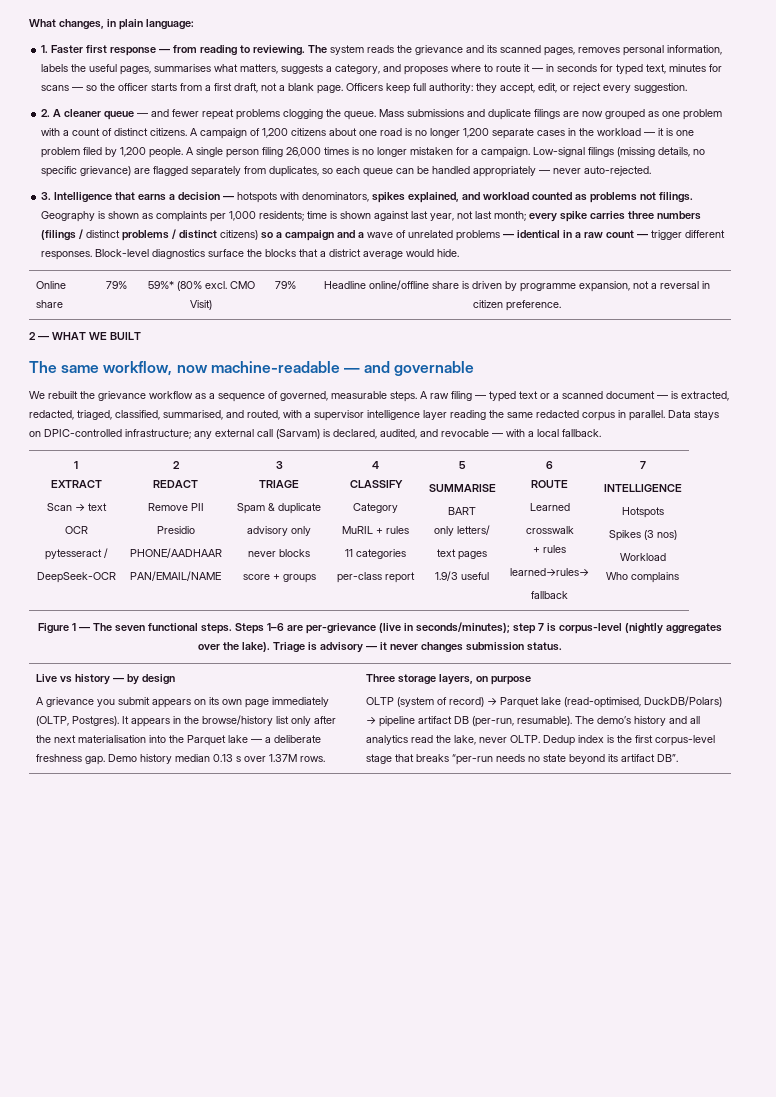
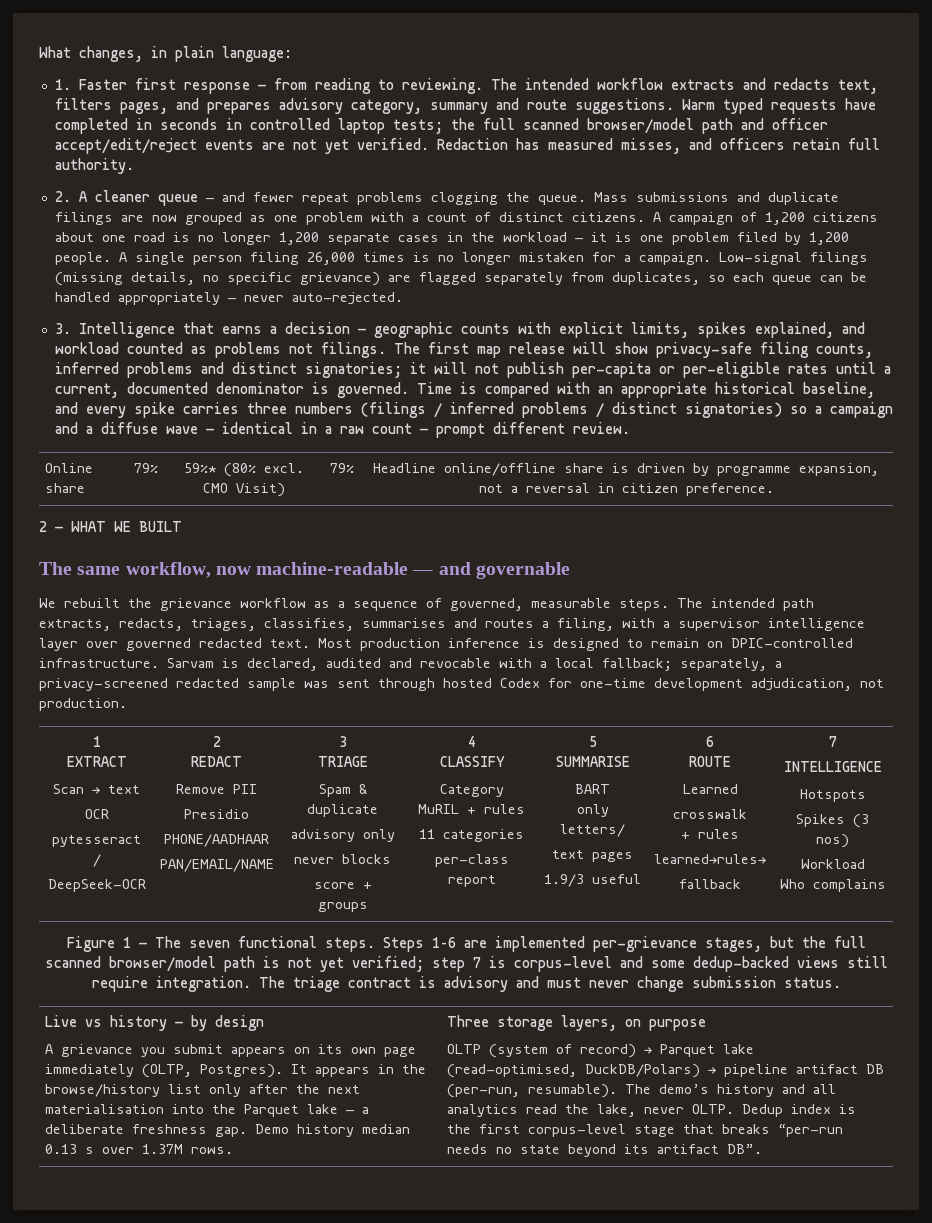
[330,45,723,56] [41,64,723,75] [41,83,688,94] system reads the grievance and its scanned pages, removes personal information, labels the useful pages, summarises what matters, suggests a category, and proposes where to route it — in seconds for typed text, minutes for scans — so the officer starts from a first draft, not a blank page. Officers keep full authority: they accept, edit, or reject every suggestion. -> [524,78,878,94] [54,98,876,114] [54,118,828,134] [54,138,880,154] [54,158,134,174] intended workflow extracts and redacts text, filters pages, and prepares advisory category, summary and route suggestions. Warm typed requests have completed in seconds in controlled laptop tests; the full scanned browser/model path and officer accept/edit/reject events are not yet verified. Redaction has measured misses, and officers retain full authority.
[237,192,370,203] hotspots with denominators, -> [373,322,689,338] geographic counts with explicit limits,
[41,211,527,222] Geography is shown as complaints per 1,000 residents; time is shown against last year, not last month; -> [393,342,873,358] [54,362,891,378] [54,382,875,398] [54,402,78,414] The first map release will show privacy-safe filing counts, inferred problems and distinct signatories; it will not publish per-capita or per-eligible rates until a current, documented denominator is governed. Time is compared with an appropriate historical baseline, and
[86,230,121,238] distinct -> [449,402,514,414] inferred
[220,230,259,240] citizens) -> [684,402,782,418] signatories)
[367,230,501,241] wave of unrelated problems -> [100,422,198,434] diffuse wave
[651,230,726,240] [41,249,460,260] trigger different responses. Block-level diagnostics surface the blocks that a district average would hide. -> [435,422,630,438] prompt different review.
[420,391,729,402] [29,410,280,420] A raw filing — typed text or a scanned document — is extracted, redacted, triaged, classified, summarised, and routed, -> [677,598,814,611] [39,618,614,631] The intended path extracts, redacts, triages, classifies, summarises and routes a filing,
[450,410,719,421] [29,429,320,439] reading the same redacted corpus in parallel. Data stays on DPIC-controlled infrastructure; any external call (Sarvam) -> [86,638,853,651] [39,658,214,668] over governed redacted text. Most production inference is designed to remain on DPIC-controlled infrastructure. Sarvam
[380,429,417,439] audited, -> [326,658,381,668] audited
[492,433,503,437] — -> (491, 663) none
[562,429,601,437] fallback. -> [602,658,782,671] [39,678,884,691] [39,698,127,711] fallback; separately, a privacy-screened redacted sample was sent through hosted Codex for one-time development adjudication, not production.
[306,622,722,634] [198,642,463,653] per-grievance (live in seconds/minutes); step 7 is corpus-level (nightly aggregates over the lake). Triage is advisory — it never changes -> [494,936,866,952] [44,956,888,972] [91,976,684,992] implemented per-grievance stages, but the full scanned browser/model path is not yet verified; step 7 is corpus-level and some dedup-backed views still require integration. The triage contract is advisory and must never change

